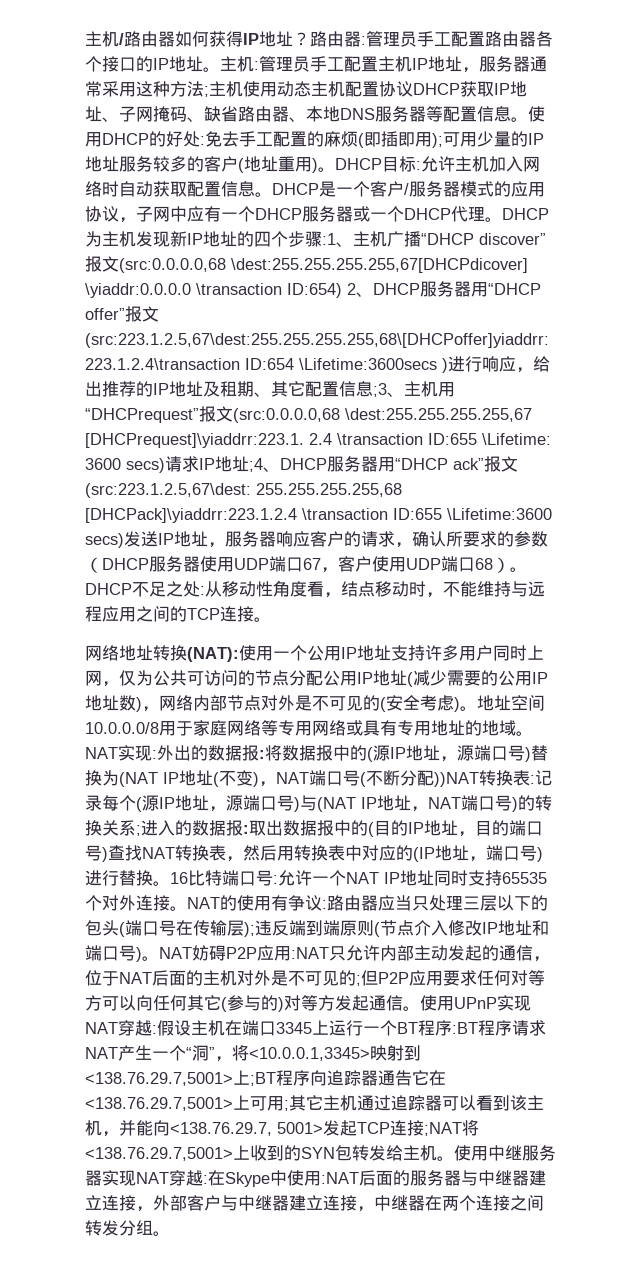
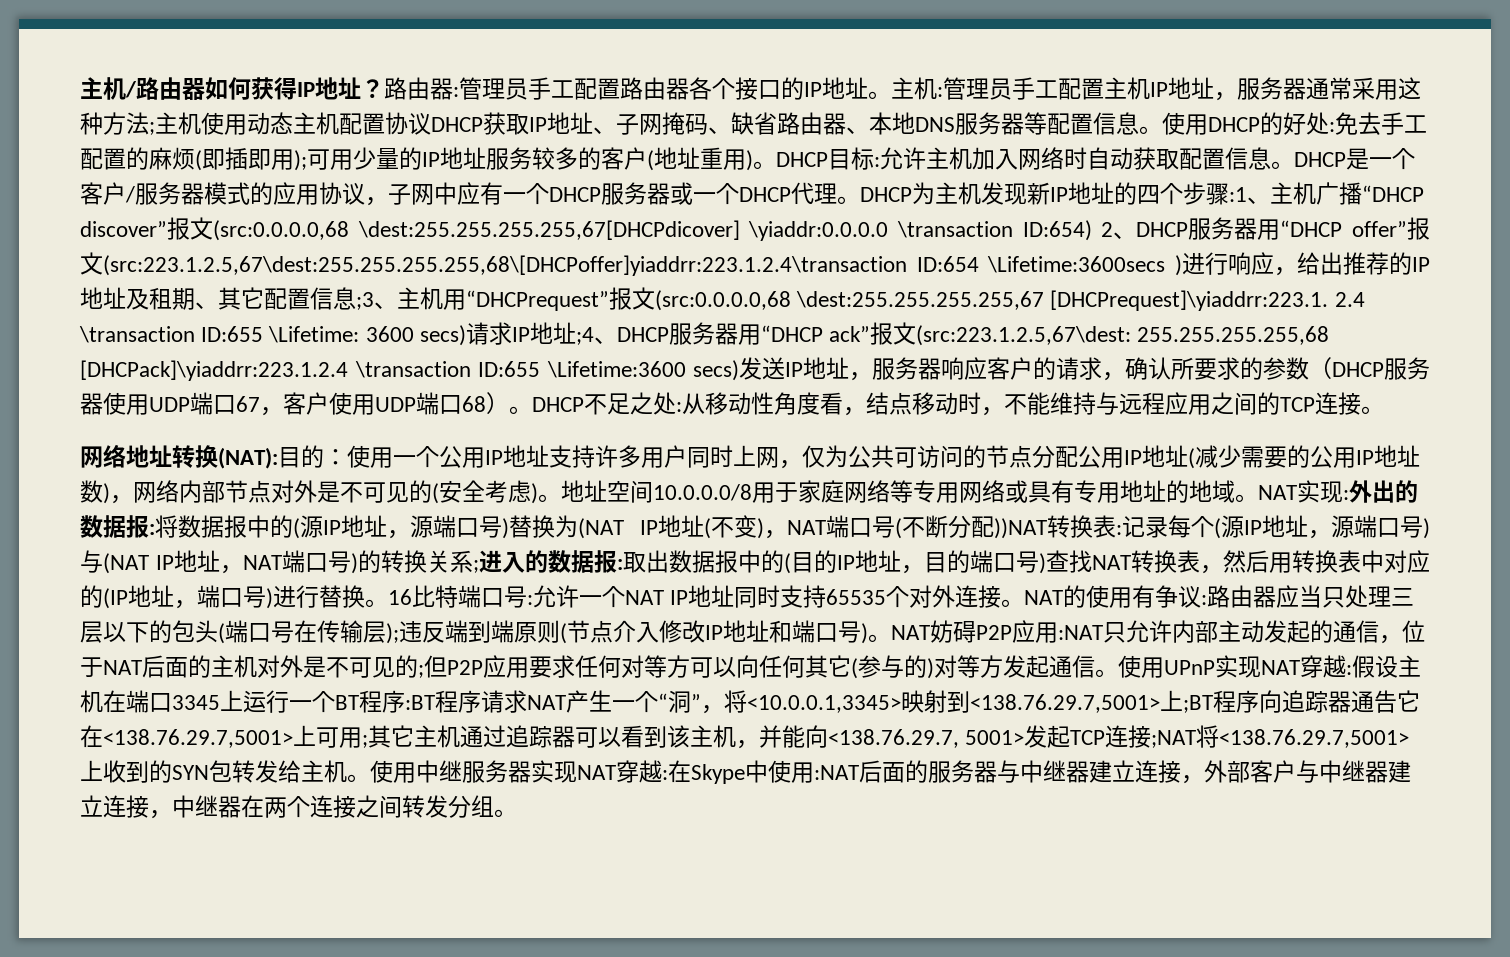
(239, 654) none -> [278,445,347,468] 目的：

